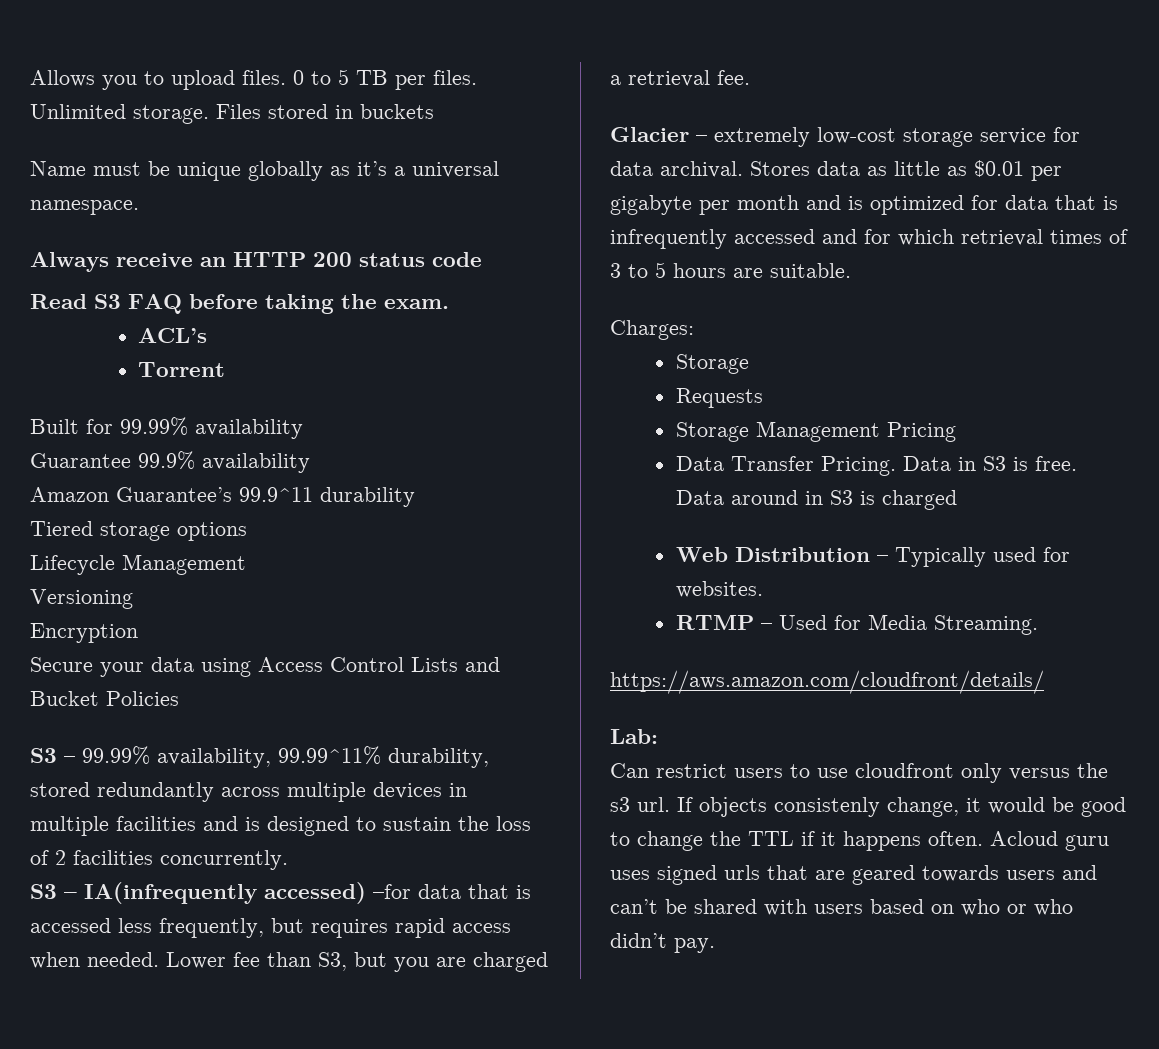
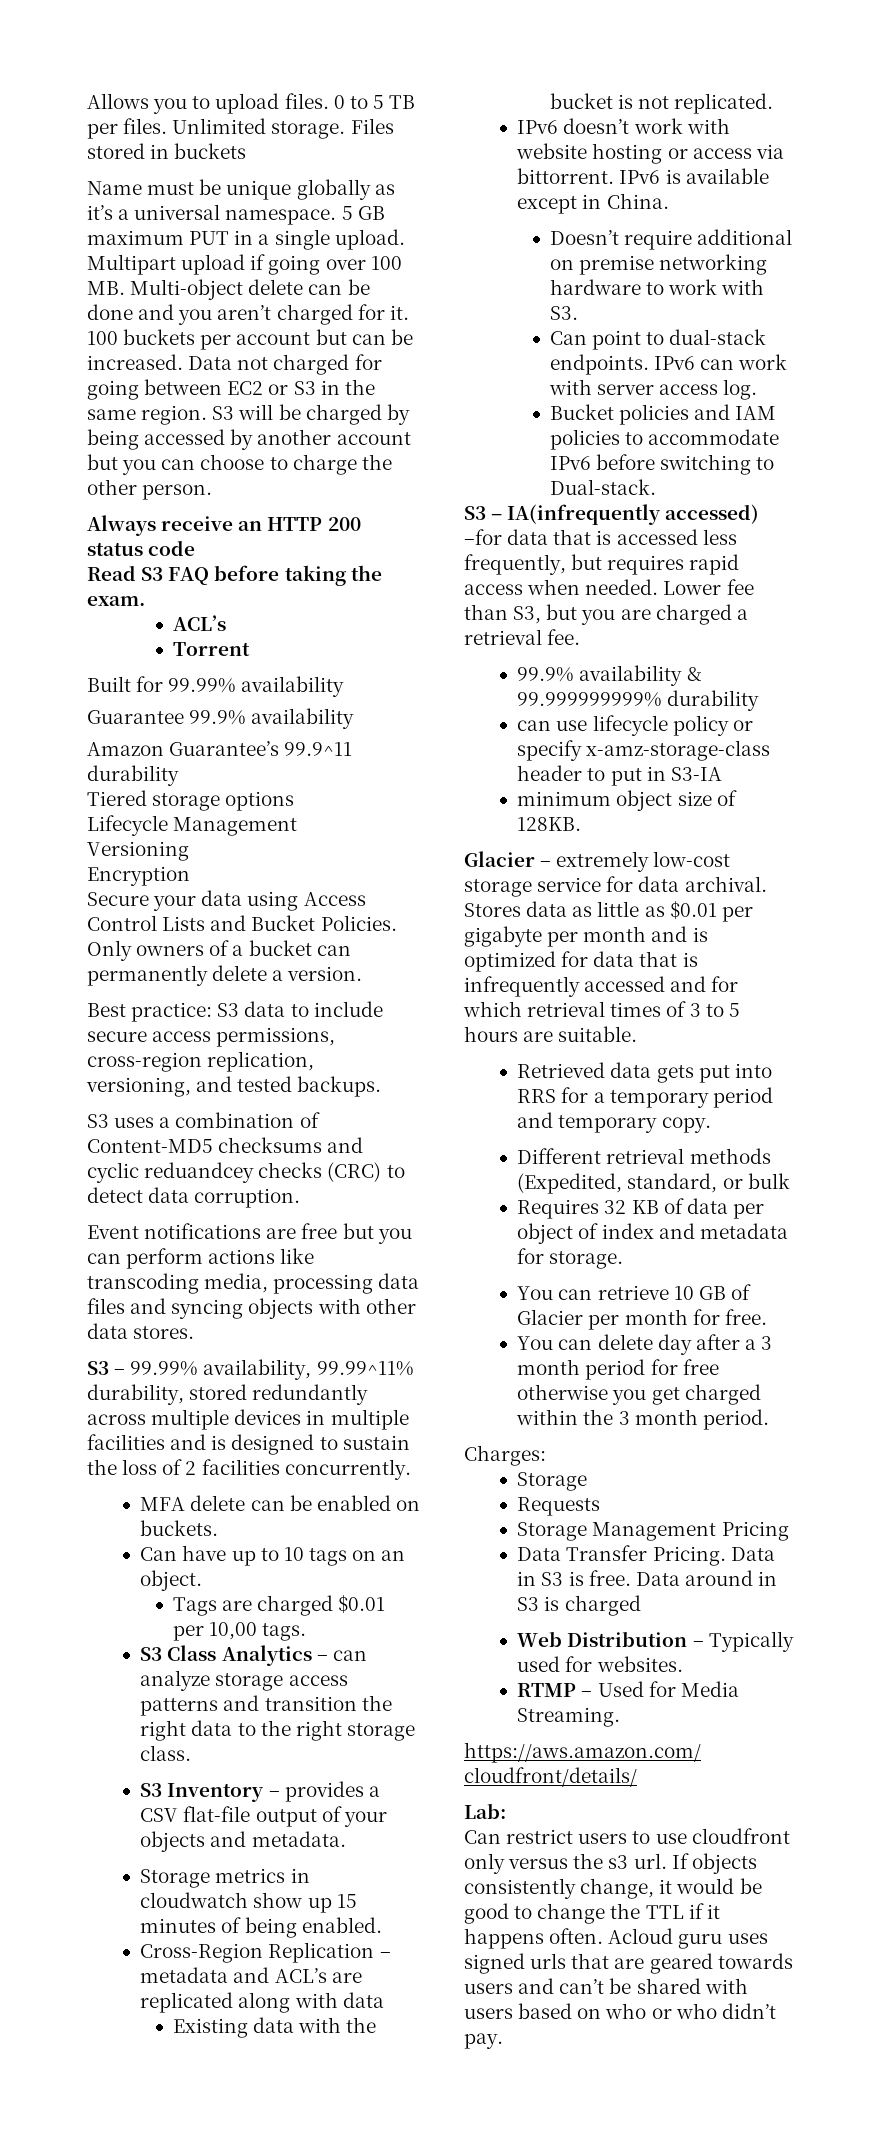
(139, 207) none -> [341,206,385,220] [87,229,405,250] [87,254,402,275] [87,279,370,300] [87,304,409,325] [87,329,413,350] [87,354,382,375] [87,379,375,400] [87,404,410,425] [87,429,411,450] [87,454,392,475] [87,479,213,500] 5 GB maximum PUT in a single upload. Multipart upload if going over 100 MB. Multi-object delete can be done and you aren’t charged for it. 100 buckets per account but can be increased. Data not charged for going between EC2 or S3 in the same region. S3 will be charged by being accessed by another account but you can choose to charge the other person.
[106,691,179,706] Policies -> [320,915,397,931] [87,940,351,961] [87,965,363,986] [87,1001,383,1022] [87,1027,336,1047] [87,1051,315,1072] [86,1076,382,1097] [87,1112,320,1128] [87,1137,364,1153] [87,1162,405,1183] [87,1187,301,1208] [87,1223,412,1244] [87,1248,315,1269] [87,1273,420,1294] [87,1298,416,1319] [87,1323,195,1339] Policies. Only owners of a bucket can permanently delete a version. // Best practice: S3 data to include secure access permissions, cross-region replication, versioning, and tested backups. // S3 uses a combination of Content-MD5 checksums and cyclic reduandcey checks (CRC) to detect data corruption. // Event notifications are free but you can perform actions like transcoding media, processing data files and syncing objects with other data stores.
(288, 860) none -> [140,1495,420,1511] [140,1520,219,1536] [140,1545,406,1566] [140,1570,203,1591] [172,1595,386,1616] [172,1622,306,1641] [140,1645,367,1666] [140,1670,348,1691] [140,1695,392,1716] [140,1720,415,1741] [140,1745,192,1761] [140,1781,380,1802] [140,1806,387,1827] [140,1831,346,1852] [140,1868,310,1888] [140,1892,357,1913] [140,1917,382,1938] [140,1942,391,1963] [140,1967,362,1983] [140,1992,384,2013] [172,2017,377,2038] [549,93,774,114] [517,118,730,134] [516,143,784,164] [517,168,769,184] [517,193,669,214] [549,229,792,250] [549,254,767,275] [549,279,765,295] [549,306,578,320] [549,329,767,350] [549,354,788,375] [548,379,758,400] [549,404,777,425] [549,429,779,450] [549,454,775,475] [549,479,656,495] // MFA delete can be enabled on buckets. // Can have up to 10 tags on an object. // Tags are charged $0.01 per 10,00 tags. // S3 Class Analytics – can analyze storage access patterns and transition the right data to the right storage class. // S3 Inventory – provides a CSV flat-file output of your objects and metadata. // Storage metrics in cloudwatch show up 15 minutes of being enabled. // Cross-Region Replication – metadata and ACL’s are replicated along with data // Existing data with the bucket is not replicated. // IPv6 doesn’t work with website hosting or access via bittorrent. IPv6 is available except in China. // Doesn’t require additional on premise networking hardware to work with S3. // Can point to dual-stack endpoints. IPv6 can work with server access log. // Bucket policies and IAM policies to accommodate IPv6 before switching to Dual-stack.
(750, 77) none -> [517,665,702,686] [517,690,760,711] [517,715,753,736] [517,740,771,761] [517,765,722,786] [517,790,737,811] [517,817,582,831] // 99.9% availability & 99.999999999% durability // can use lifecycle policy or specify x-amz-storage-class header to put in S3-IA // minimum object size of 128KB.
(851, 270) none -> [517,1062,772,1083] [517,1087,773,1108] [517,1112,711,1133] [517,1148,771,1164] [517,1173,790,1194] [517,1198,764,1219] [517,1223,788,1244] [517,1248,624,1269] [517,1284,751,1300] [517,1309,767,1330] [517,1334,773,1355] [517,1359,719,1380] [517,1384,761,1405] [516,1409,769,1430] // Retrieved data gets put into RRS for a temporary period and temporary copy. // Different retrieval methods (Expedited, standard, or bulk // Requires 32 KB of data per object of index and metadata for storage. // You can retrieve 10 GB of Glacier per month for free. // You can delete day after a 3 month period for free otherwise you get charged within the 3 month period.
[774,797,880,817] consistenly -> [464,1878,576,1899] consistently

